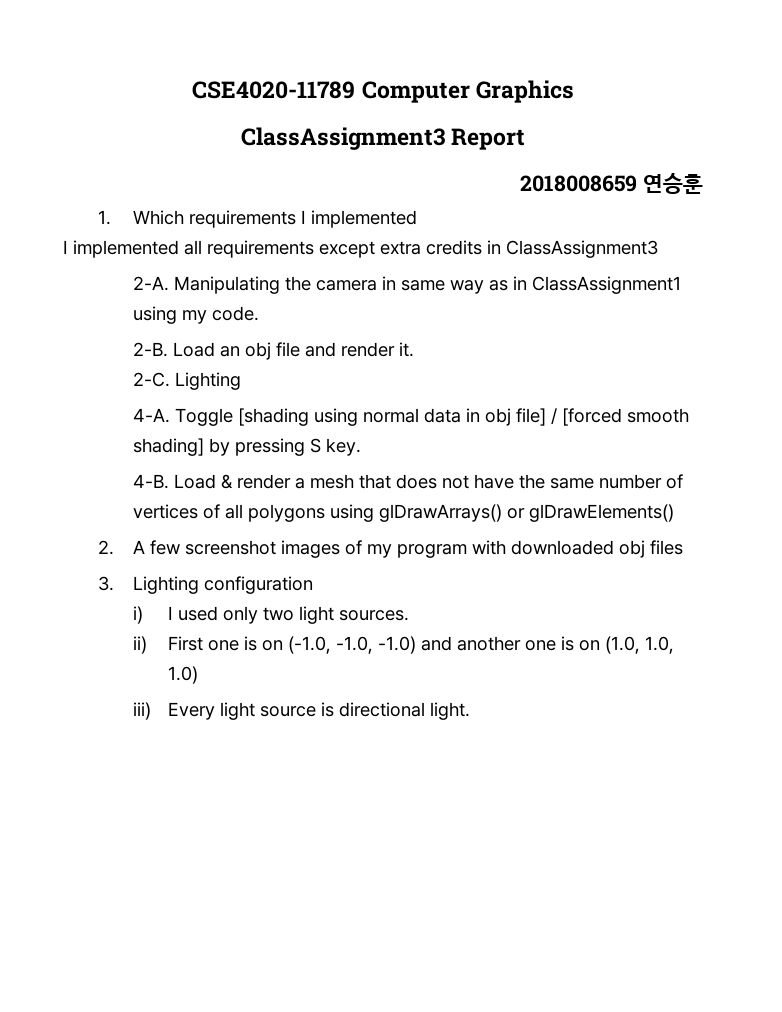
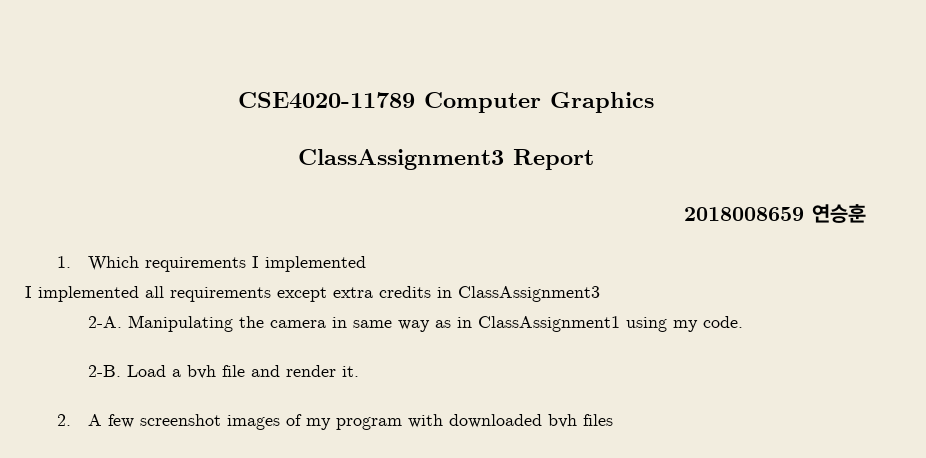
[220,342,272,360] an obj -> [172,365,217,379] a bvh
[133,372,242,390] [133,408,690,426] [133,438,362,456] [133,474,684,489] [133,504,675,522] // 2-C. Lighting // 4-A. Toggle [shading using normal data in obj file] / [forced smooth shading] by pressing S key. // 4-B. Load & render a mesh that does not have the same number of vertices of all polygons using glDrawArrays() or glDrawElements() -> (360, 371) none
[619,540,646,558] obj -> [548,414,578,428] bvh
[98,576,314,594] [133,606,410,624] [133,636,675,654] [168,666,199,684] [133,702,471,720] // 3. Lighting configuration // i) I used only two light sources. // ii) First one is on (-1.0, -1.0, -1.0) and another one is on (1.0, 1.0, 1.0) // iii) Every light source is directional light. -> (614, 420) none

